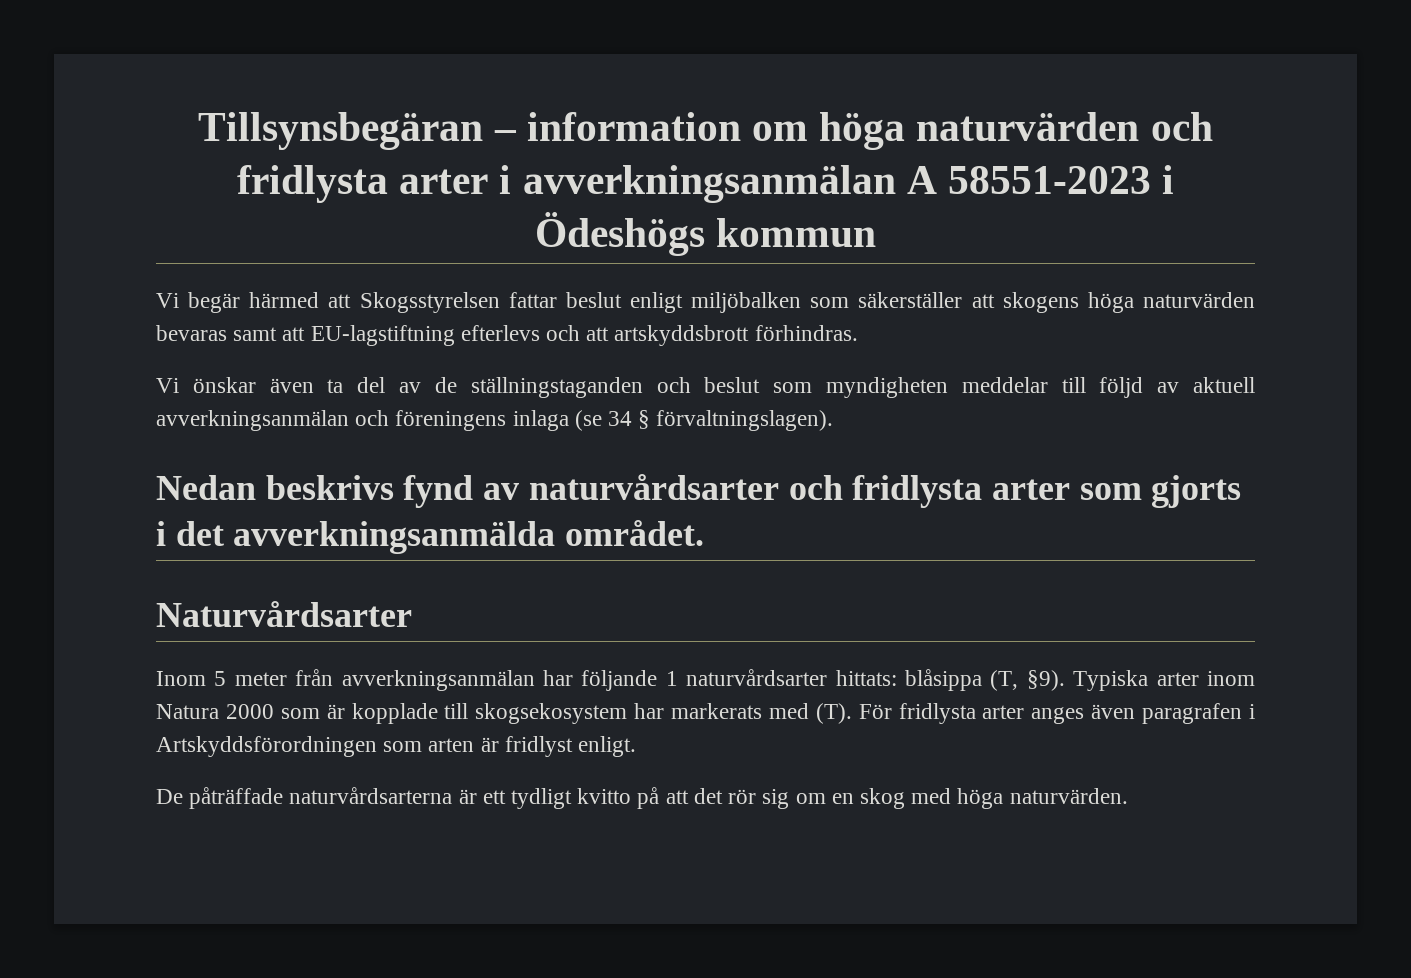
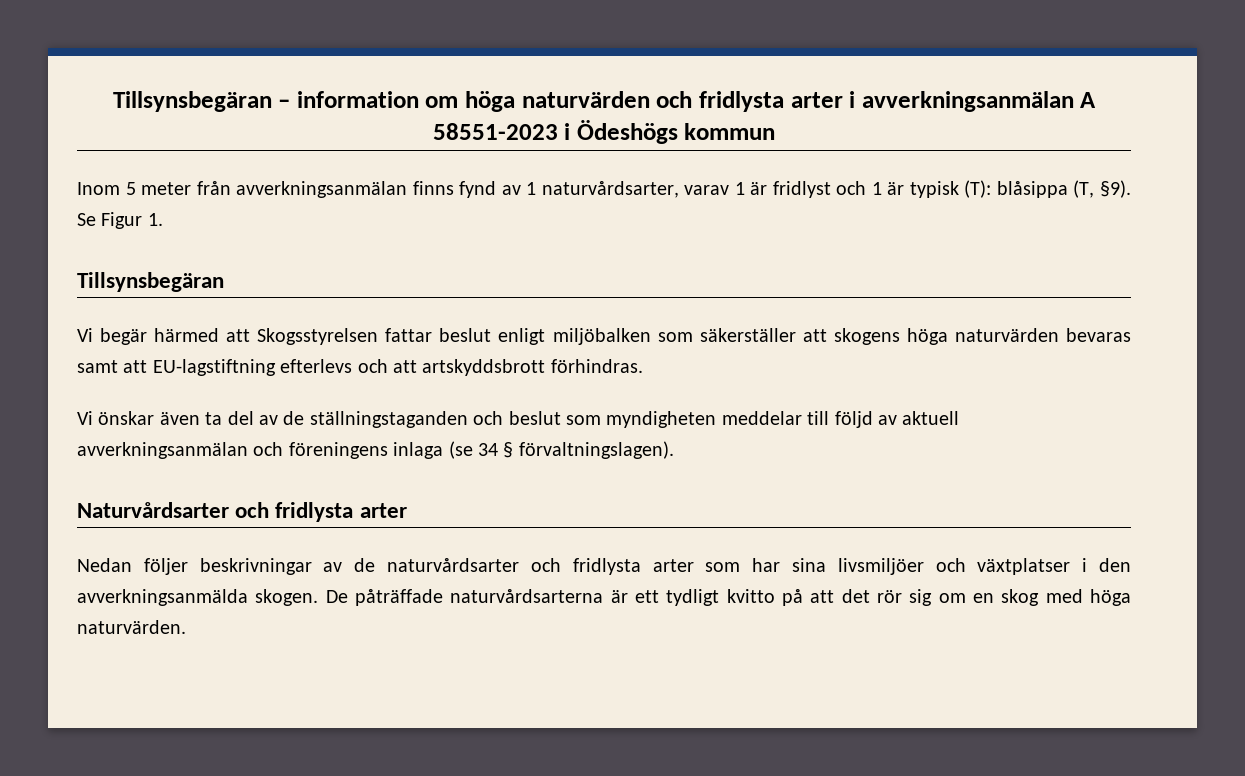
(877, 232) none -> [77,180,1131,198] [77,212,163,229] [77,272,224,292] // Inom 5 meter från avverkningsanmälan finns fynd av 1 naturvårdsarter, varav 1 är fridlyst och 1 är typisk (T): blåsippa (T, §9). Se Figur 1. // Tillsynsbegäran
[156,475,520,508] Nedan beskrivs fynd av -> [77,502,407,522] [77,558,376,575] Naturvårdsarter och fridlysta arter // Nedan följer beskrivningar av de
[1151,475,1242,508] [156,520,705,554] [156,601,412,627] [156,669,1255,691] [156,703,1255,724] [156,736,637,757] gjorts i det avverkningsanmälda området. // Naturvårdsarter // Inom 5 meter från avverkningsanmälan har följande 1 naturvårdsarter hittats: blåsippa (T, §9). Typiska arter inom Natura 2000 som är kopplade till skogsekosystem har markerats med (T). För fridlysta arter anges även paragrafen i Artskyddsförordningen som arten är fridlyst enligt. // -> [752,558,1131,575] [77,589,319,606] har sina livsmiljöer och växtplatser i den avverkningsanmälda skogen.

